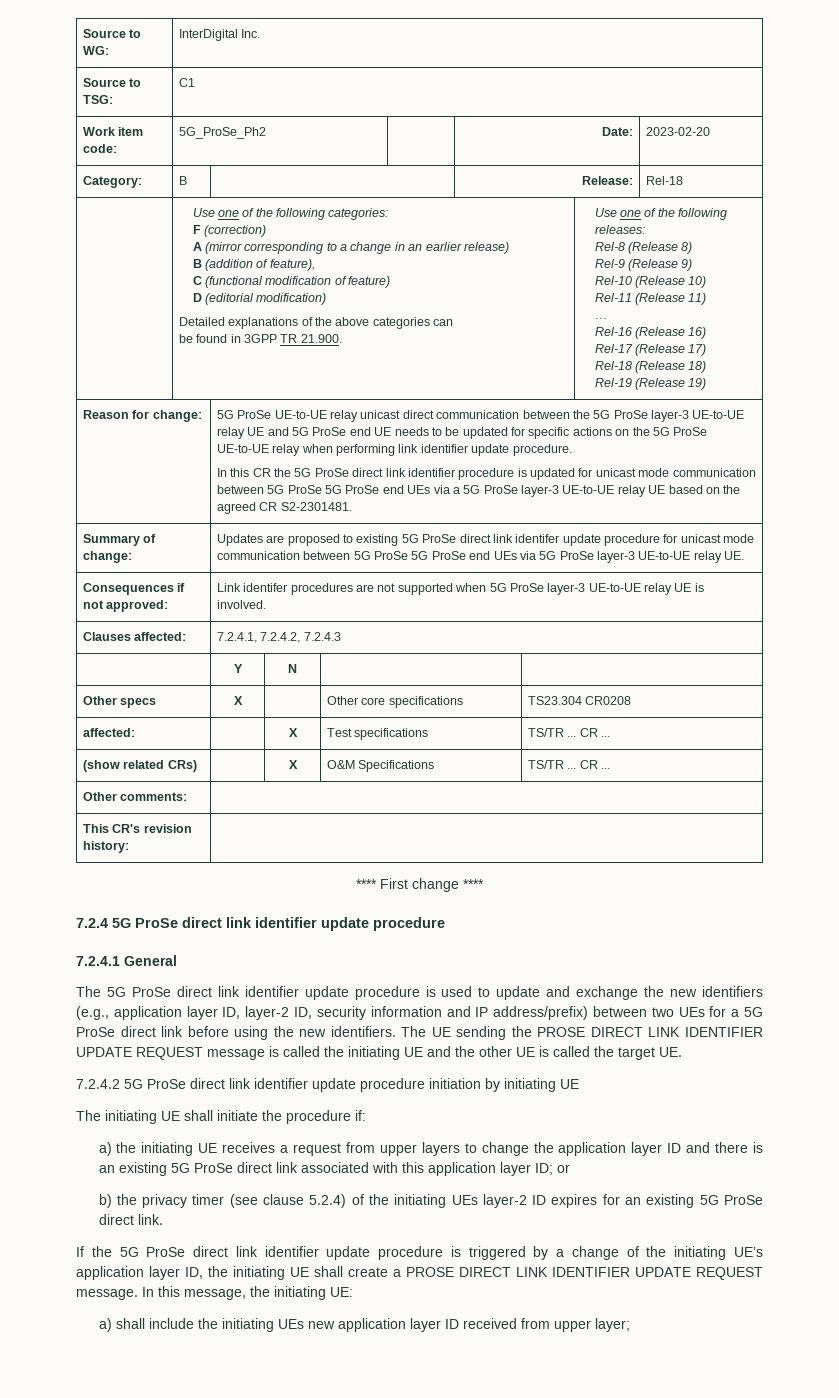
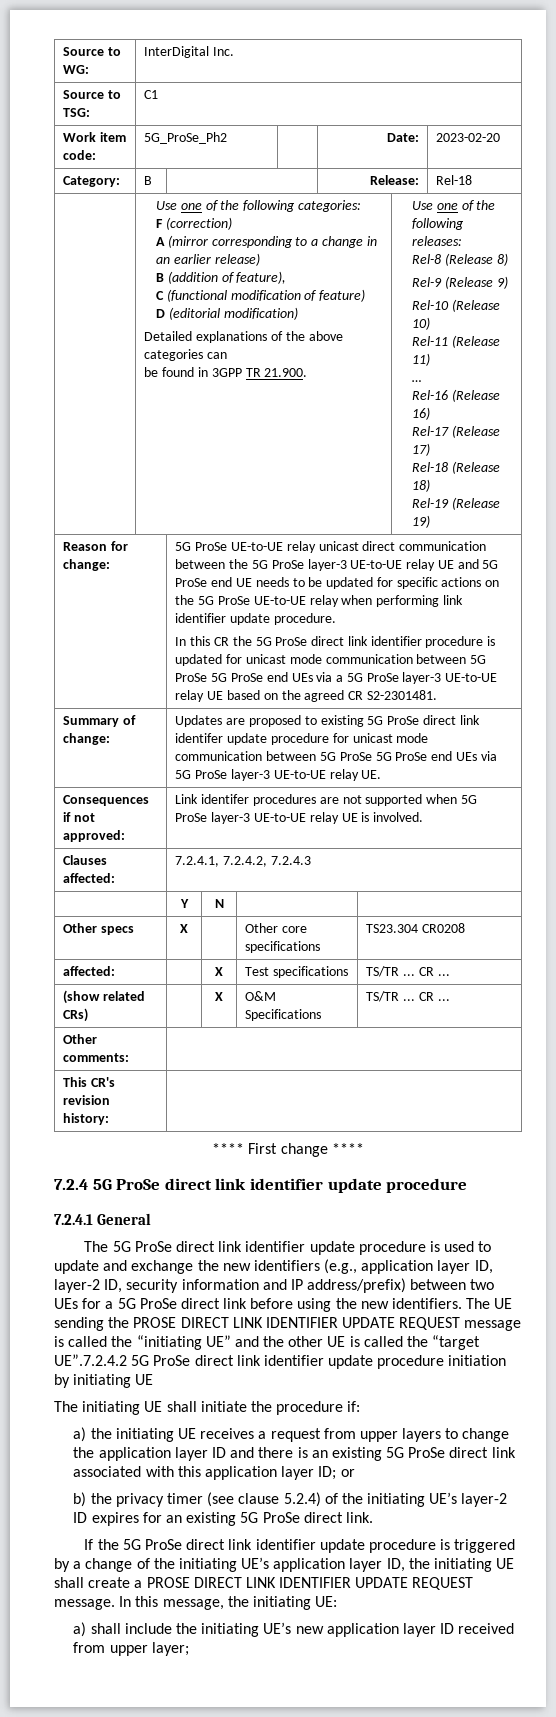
[348,1046,423,1060] initiating UE -> [136,1335,231,1350] “initiating UE”
[618,1047,682,1060] [76,1079,120,1089] target UE. // 7.2.4.2 -> [432,1335,481,1350] [54,1354,127,1366] “target UE”.7.2.4.2
[451,1195,478,1205] UEs -> [429,1492,458,1504] UE’s
[277,1319,304,1329] UEs -> [263,1622,292,1634] UE’s

